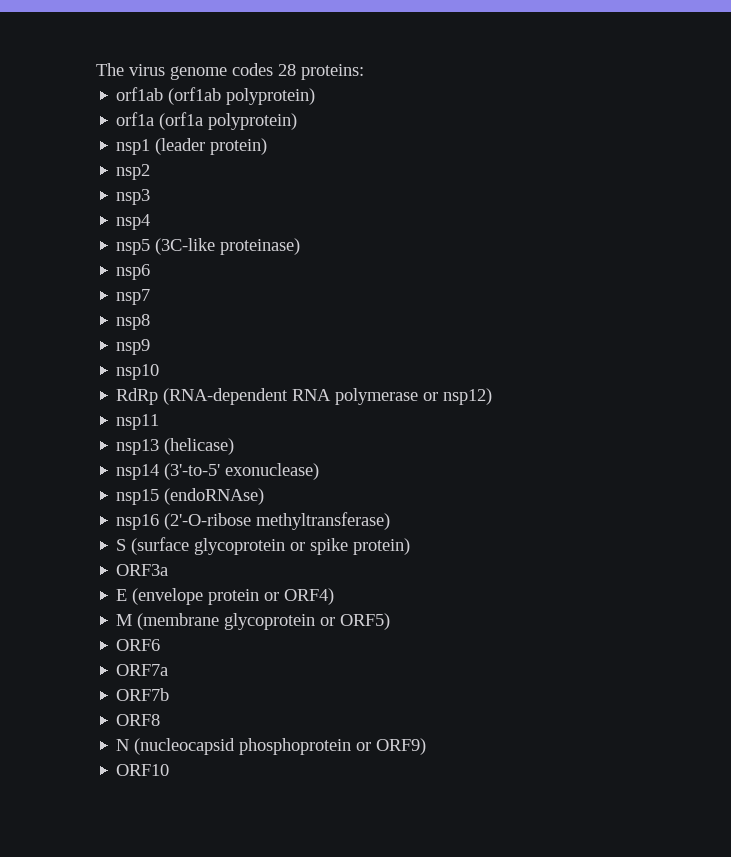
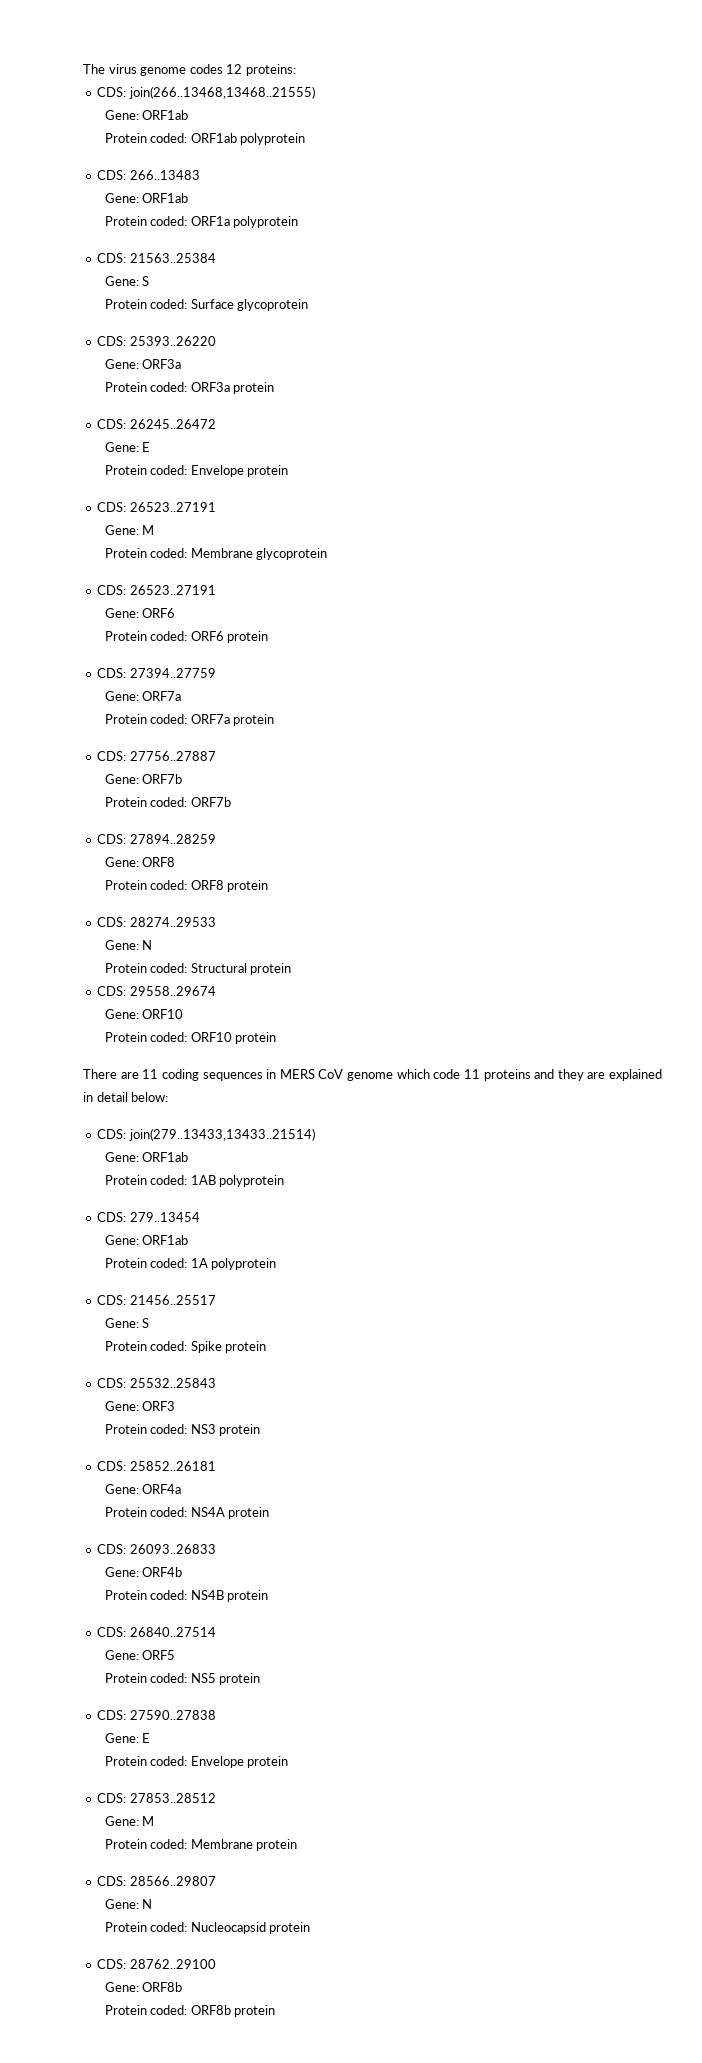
[278,64,297,76] 28 -> [226,64,243,74] 12
[116,87,316,105] [116,112,298,130] [116,138,268,155] [116,164,151,180] [116,189,151,205] [116,214,151,230] [116,238,301,255] [116,264,151,280] [116,289,151,305] [116,314,151,330] [116,339,151,355] [116,364,160,380] [116,388,493,405] [116,414,160,430] [116,438,235,455] [116,463,320,480] [116,488,265,505] [116,512,391,530] [116,537,411,555] [116,564,169,576] [116,588,335,605] [116,613,391,630] [116,639,161,651] [116,664,169,676] [116,688,170,701] [116,714,161,726] [116,738,427,755] [116,764,170,776] orf1ab (orf1ab polyprotein) // orf1a (orf1a polyprotein) // nsp1 (leader protein) // nsp2 // nsp3 // nsp4 // nsp5 (3C-like proteinase) // nsp6 // nsp7 // nsp8 // nsp9 // nsp10 // RdRp (RNA-dependent RNA polymerase or nsp12) // nsp11 // nsp13 (helicase) // nsp14 (3'-to-5' exonuclease) // nsp15 (endoRNAse) // nsp16 (2'-O-ribose methyltransferase) // S (surface glycoprotein or spike protein) // ORF3a // E (envelope protein or ORF4) // M (membrane glycoprotein or ORF5) // ORF6 // ORF7a // ORF7b // ORF8 // N (nucleocapsid phosphoprotein or ORF9) // ORF10 -> [97,86,315,99] [104,110,189,120] [104,133,306,145] [97,170,200,180] [104,193,189,203] [104,216,299,228] [97,253,216,263] [104,276,150,286] [104,299,309,311] [97,336,216,346] [104,359,182,369] [104,382,275,394] [97,419,216,429] [104,442,151,452] [104,465,289,477] [97,502,216,512] [104,525,155,535] [104,548,328,560] [97,585,216,595] [104,608,176,618] [104,631,269,643] [97,668,216,678] [104,691,182,701] [104,714,275,726] [97,751,216,761] [104,774,183,784] [104,797,231,807] [97,834,216,844] [104,857,176,867] [104,880,269,892] [97,917,216,927] [104,940,153,950] [104,963,292,975] [97,986,216,996] [104,1009,184,1019] [104,1032,277,1044] [83,1069,662,1081] [83,1092,169,1102] [97,1128,315,1141] [104,1152,189,1162] [104,1175,285,1187] [97,1212,200,1222] [104,1235,189,1245] [104,1258,277,1270] [97,1295,216,1305] [104,1318,150,1328] [104,1341,267,1353] [97,1378,216,1388] [104,1401,176,1411] [104,1424,261,1436] [97,1461,216,1471] [104,1484,182,1494] [104,1507,270,1519] [97,1544,216,1554] [104,1567,183,1577] [104,1590,269,1602] [97,1627,216,1637] [104,1650,176,1660] [104,1673,261,1685] [97,1710,216,1720] [104,1733,151,1743] [104,1756,289,1768] [97,1793,216,1803] [104,1816,155,1826] [104,1839,298,1851] [97,1876,216,1886] [104,1899,153,1909] [104,1922,311,1934] [97,1959,216,1969] [104,1982,183,1992] [104,2005,276,2017] CDS: join(266..13468,13468..21555) // Gene: ORF1ab // Protein coded: ORF1ab polyprotein // CDS: 266..13483 // Gene: ORF1ab // Protein coded: ORF1a polyprotein // CDS: 21563..25384 // Gene: S // Protein coded: Surface glycoprotein // CDS: 25393..26220 // Gene: ORF3a // Protein coded: ORF3a protein // CDS: 26245..26472 // Gene: E // Protein coded: Envelope protein // CDS: 26523..27191 // Gene: M // Protein coded: Membrane glycoprotein // CDS: 26523..27191 // Gene: ORF6 // Protein coded: ORF6 protein // CDS: 27394..27759 // Gene: ORF7a // Protein coded: ORF7a protein // CDS: 27756..27887 // Gene: ORF7b // Protein coded: ORF7b // CDS: 27894..28259 // Gene: ORF8 // Protein coded: ORF8 protein // CDS: 28274..29533 // Gene: N // Protein coded: Structural protein // CDS: 29558..29674 // Gene: ORF10 // Protein coded: ORF10 protein // There are 11 coding sequences in MERS CoV genome which code 11 proteins and they are explained in detail below: // CDS: join(279..13433,13433..21514) // Gene: ORF1ab // Protein coded: 1AB polyprotein // CDS: 279..13454 // Gene: ORF1ab // Protein coded: 1A polyprotein // CDS: 21456..25517 // Gene: S // Protein coded: Spike protein // CDS: 25532..25843 // Gene: ORF3 // Protein coded: NS3 protein // CDS: 25852..26181 // Gene: ORF4a // Protein coded: NS4A protein // CDS: 26093..26833 // Gene: ORF4b // Protein coded: NS4B protein // CDS: 26840..27514 // Gene: ORF5 // Protein coded: NS5 protein // CDS: 27590..27838 // Gene: E // Protein coded: Envelope protein // CDS: 27853..28512 // Gene: M // Protein coded: Membrane protein // CDS: 28566..29807 // Gene: N // Protein coded: Nucleocapsid protein // CDS: 28762..29100 // Gene: ORF8b // Protein coded: ORF8b protein

